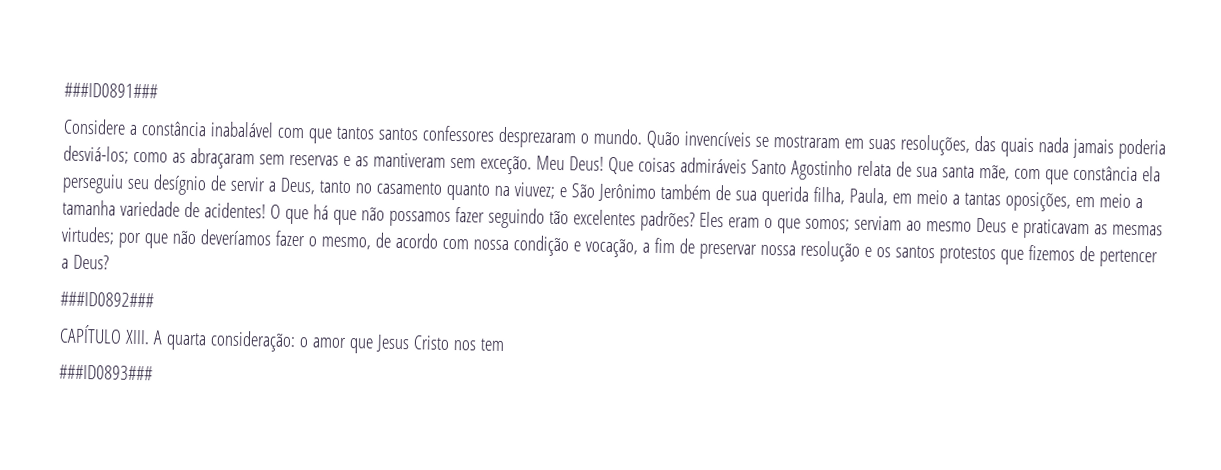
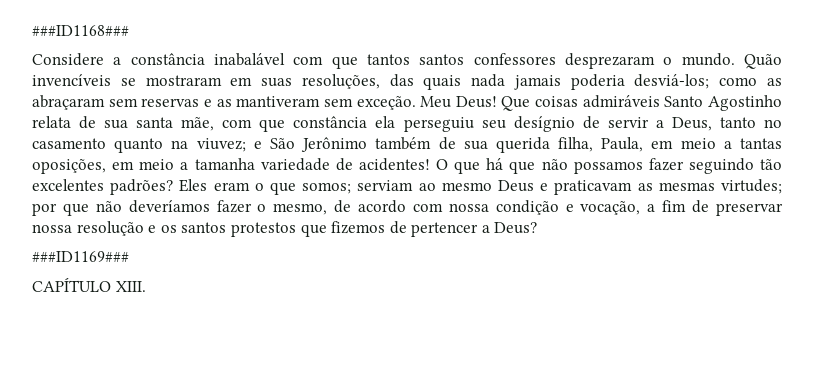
[64,82,158,99] ###ID0891### -> [32,25,129,36] ###ID1168###
[60,291,154,308] ###ID0892### -> [32,251,129,262] ###ID1169###
[152,330,505,354] [59,364,153,381] A quarta consideração: o amor que Jesus Cristo nos tem // ###ID0893### -> (146, 286) none

